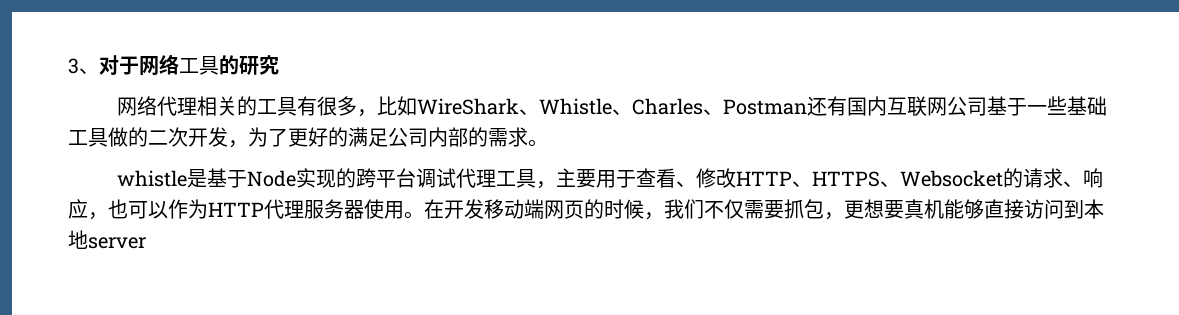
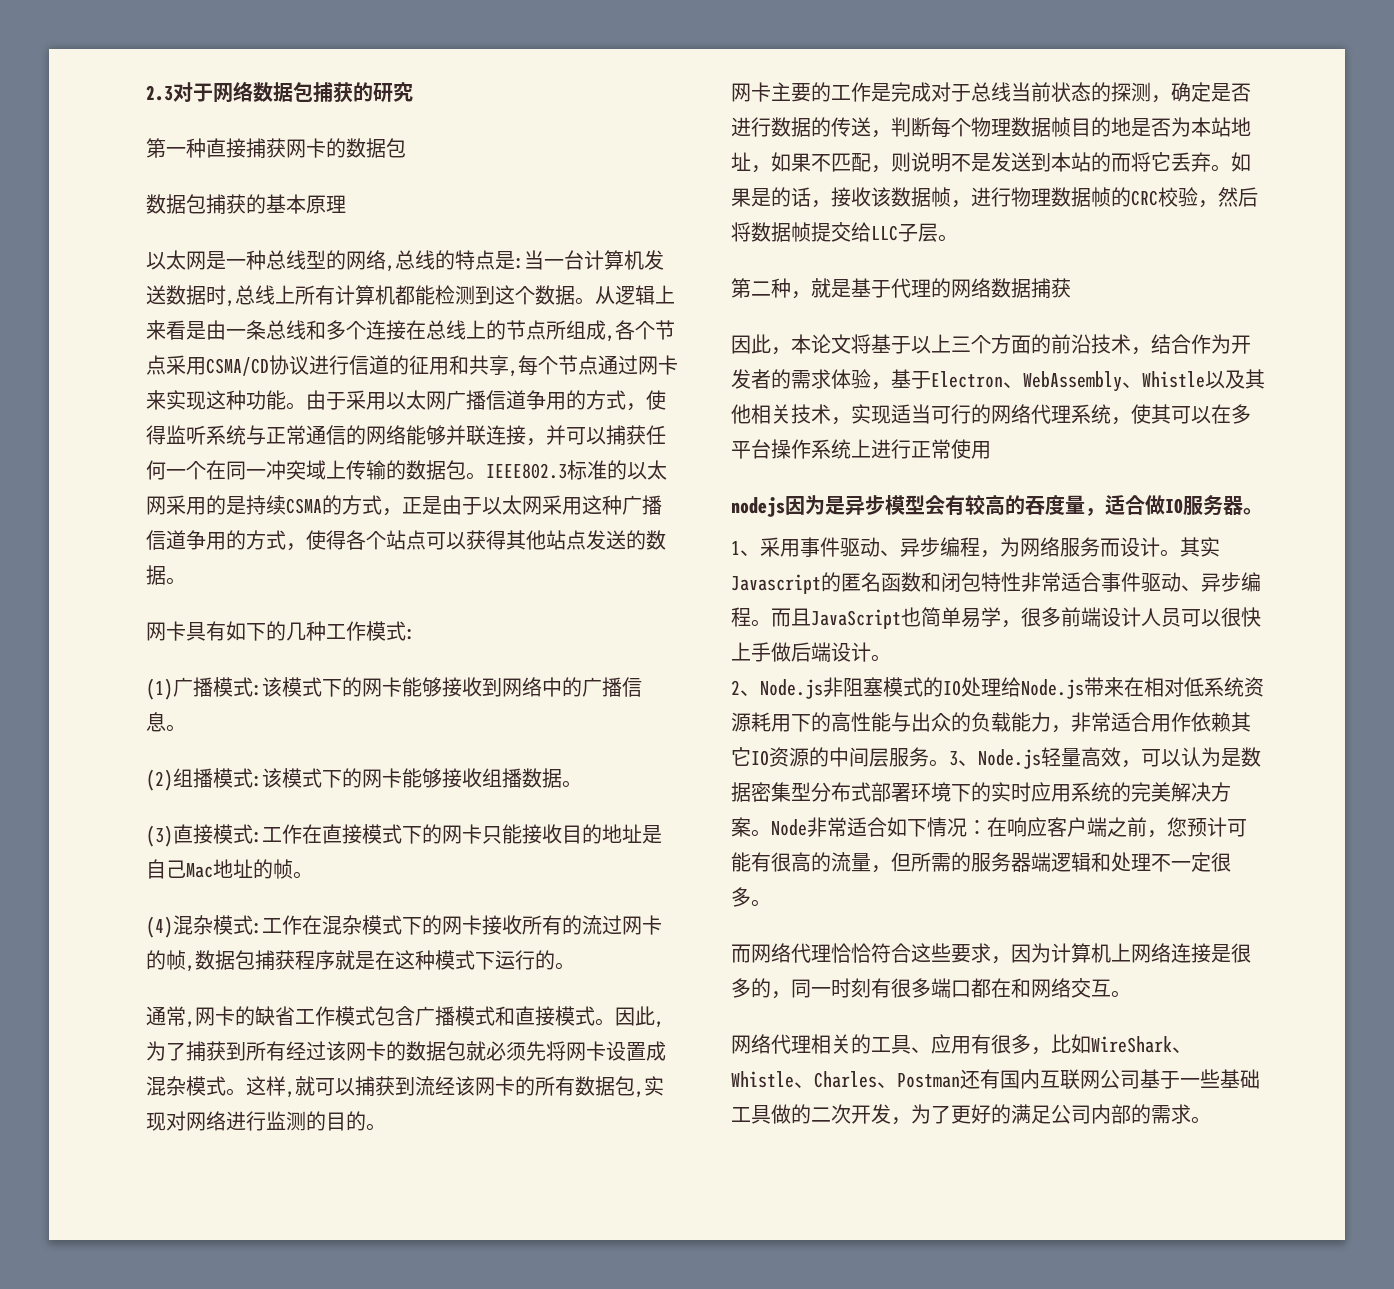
[68,58,99,74] 3、 -> [146,85,173,101] 2.3
[179,56,219,75] 工具 -> [253,82,353,103] 数据包捕获
(279, 65) none -> [146,138,406,159] [146,194,346,215] [146,250,664,272] [146,285,675,307] [146,320,675,342] [146,355,678,377] [146,390,666,411] [146,425,666,446] [146,460,667,480] [146,495,662,516] [146,530,666,551] [146,565,186,585] [146,621,415,641] [146,677,642,700] [146,712,186,732] [146,768,582,791] [146,824,662,847] [146,859,313,879] [146,915,662,938] [146,950,575,972] [146,1006,664,1028] [146,1041,666,1062] [146,1076,664,1098] [146,1111,386,1131] [731,82,1251,103] [731,117,1251,138] [731,152,1251,173] [731,187,1258,208] [731,222,958,242] [731,278,1071,299] [731,334,1251,355] [731,369,1265,392] [731,404,1251,425] [731,439,991,459] [731,494,1263,517] [731,537,1220,558] [731,572,1261,594] [731,607,1261,629] [731,642,891,662] [731,677,1264,699] [731,712,1251,733] [731,747,1261,769] [731,782,1231,802] [731,817,1247,838] [731,852,1231,873] [731,887,771,907] [731,943,1251,964] [731,978,1131,999] // 第一种直接捕获网卡的数据包 // 数据包捕获的基本原理 // 以太网是一种总线型的网络,总线的特点是:当一台计算机发送数据时,总线上所有计算机都能检测到这个数据。从逻辑上来看是由一条总线和多个连接在总线上的节点所组成,各个节点采用CSMA/CD协议进行信道的征用和共享,每个节点通过网卡来实现这种功能。由于采用以太网广播信道争用的方式，使得监听系统与正常通信的网络能够并联连接，并可以捕获任何一个在同一冲突域上传输的数据包。IEEE802.3标准的以太网采用的是持续CSMA的方式，正是由于以太网采用这种广播信道争用的方式，使得各个站点可以获得其他站点发送的数据。 // 网卡具有如下的几种工作模式: // (1)广播模式:该模式下的网卡能够接收到网络中的广播信息。 // (2)组播模式:该模式下的网卡能够接收组播数据。 // (3)直接模式:工作在直接模式下的网卡只能接收目的地址是自己Mac地址的帧。 // (4)混杂模式:工作在混杂模式下的网卡接收所有的流过网卡的帧,数据包捕获程序就是在这种模式下运行的。 // 通常,网卡的缺省工作模式包含广播模式和直接模式。因此,为了捕获到所有经过该网卡的数据包就必须先将网卡设置成混杂模式。这样,就可以捕获到流经该网卡的所有数据包,实现对网络进行监测的目的。 // 网卡主要的工作是完成对于总线当前状态的探测，确定是否进行数据的传送，判断每个物理数据帧目的地是否为本站地址，如果不匹配，则说明不是发送到本站的而将它丢弃。如果是的话，接收该数据帧，进行物理数据帧的CRC校验，然后将数据帧提交给LLC子层。 // 第二种，就是基于代理的网络数据捕获 // 因此，本论文将基于以上三个方面的前沿技术，结合作为开发者的需求体验，基于Electron、WebAssembly、Whistle以及其他相关技术，实现适当可行的网络代理系统，使其可以在多平台操作系统上进行正常使用 // nodejs因为是异步模型会有较高的吞度量，适合做IO服务器。 // 1、采用事件驱动、异步编程，为网络服务而设计。其实Javascript的匿名函数和闭包特性非常适合事件驱动、异步编程。而且JavaScript也简单易学，很多前端设计人员可以很快上手做后端设计。 // 2、Node.js非阻塞模式的IO处理给Node.js带来在相对低系统资源耗用下的高性能与出众的负载能力，非常适合用作依赖其它IO资源的中间层服务。3、Node.js轻量高效，可以认为是数据密集型分布式部署环境下的实时应用系统的完美解决方案。Node非常适合如下情况：在响应客户端之前，您预计可能有很高的流量，但所需的服务器端逻辑和处理不一定很多。 // 而网络代理恰恰符合这些要求，因为计算机上网络连接是很多的，同一时刻有很多端口都在和网络交互。
(298, 106) none -> [911,1034,971,1054] 、应用
[117,168,1104,189] [68,199,1104,220] [68,230,146,249] // whistle是基于Node实现的跨平台调试代理工具，主要用于查看、修改HTTP、HTTPS、Websocket的请求、响应，也可以作为HTTP代理服务器使用。在开发移动端网页的时候，我们不仅需要抓包，更想要真机能够直接访问到本地server -> (1211, 1120) none

